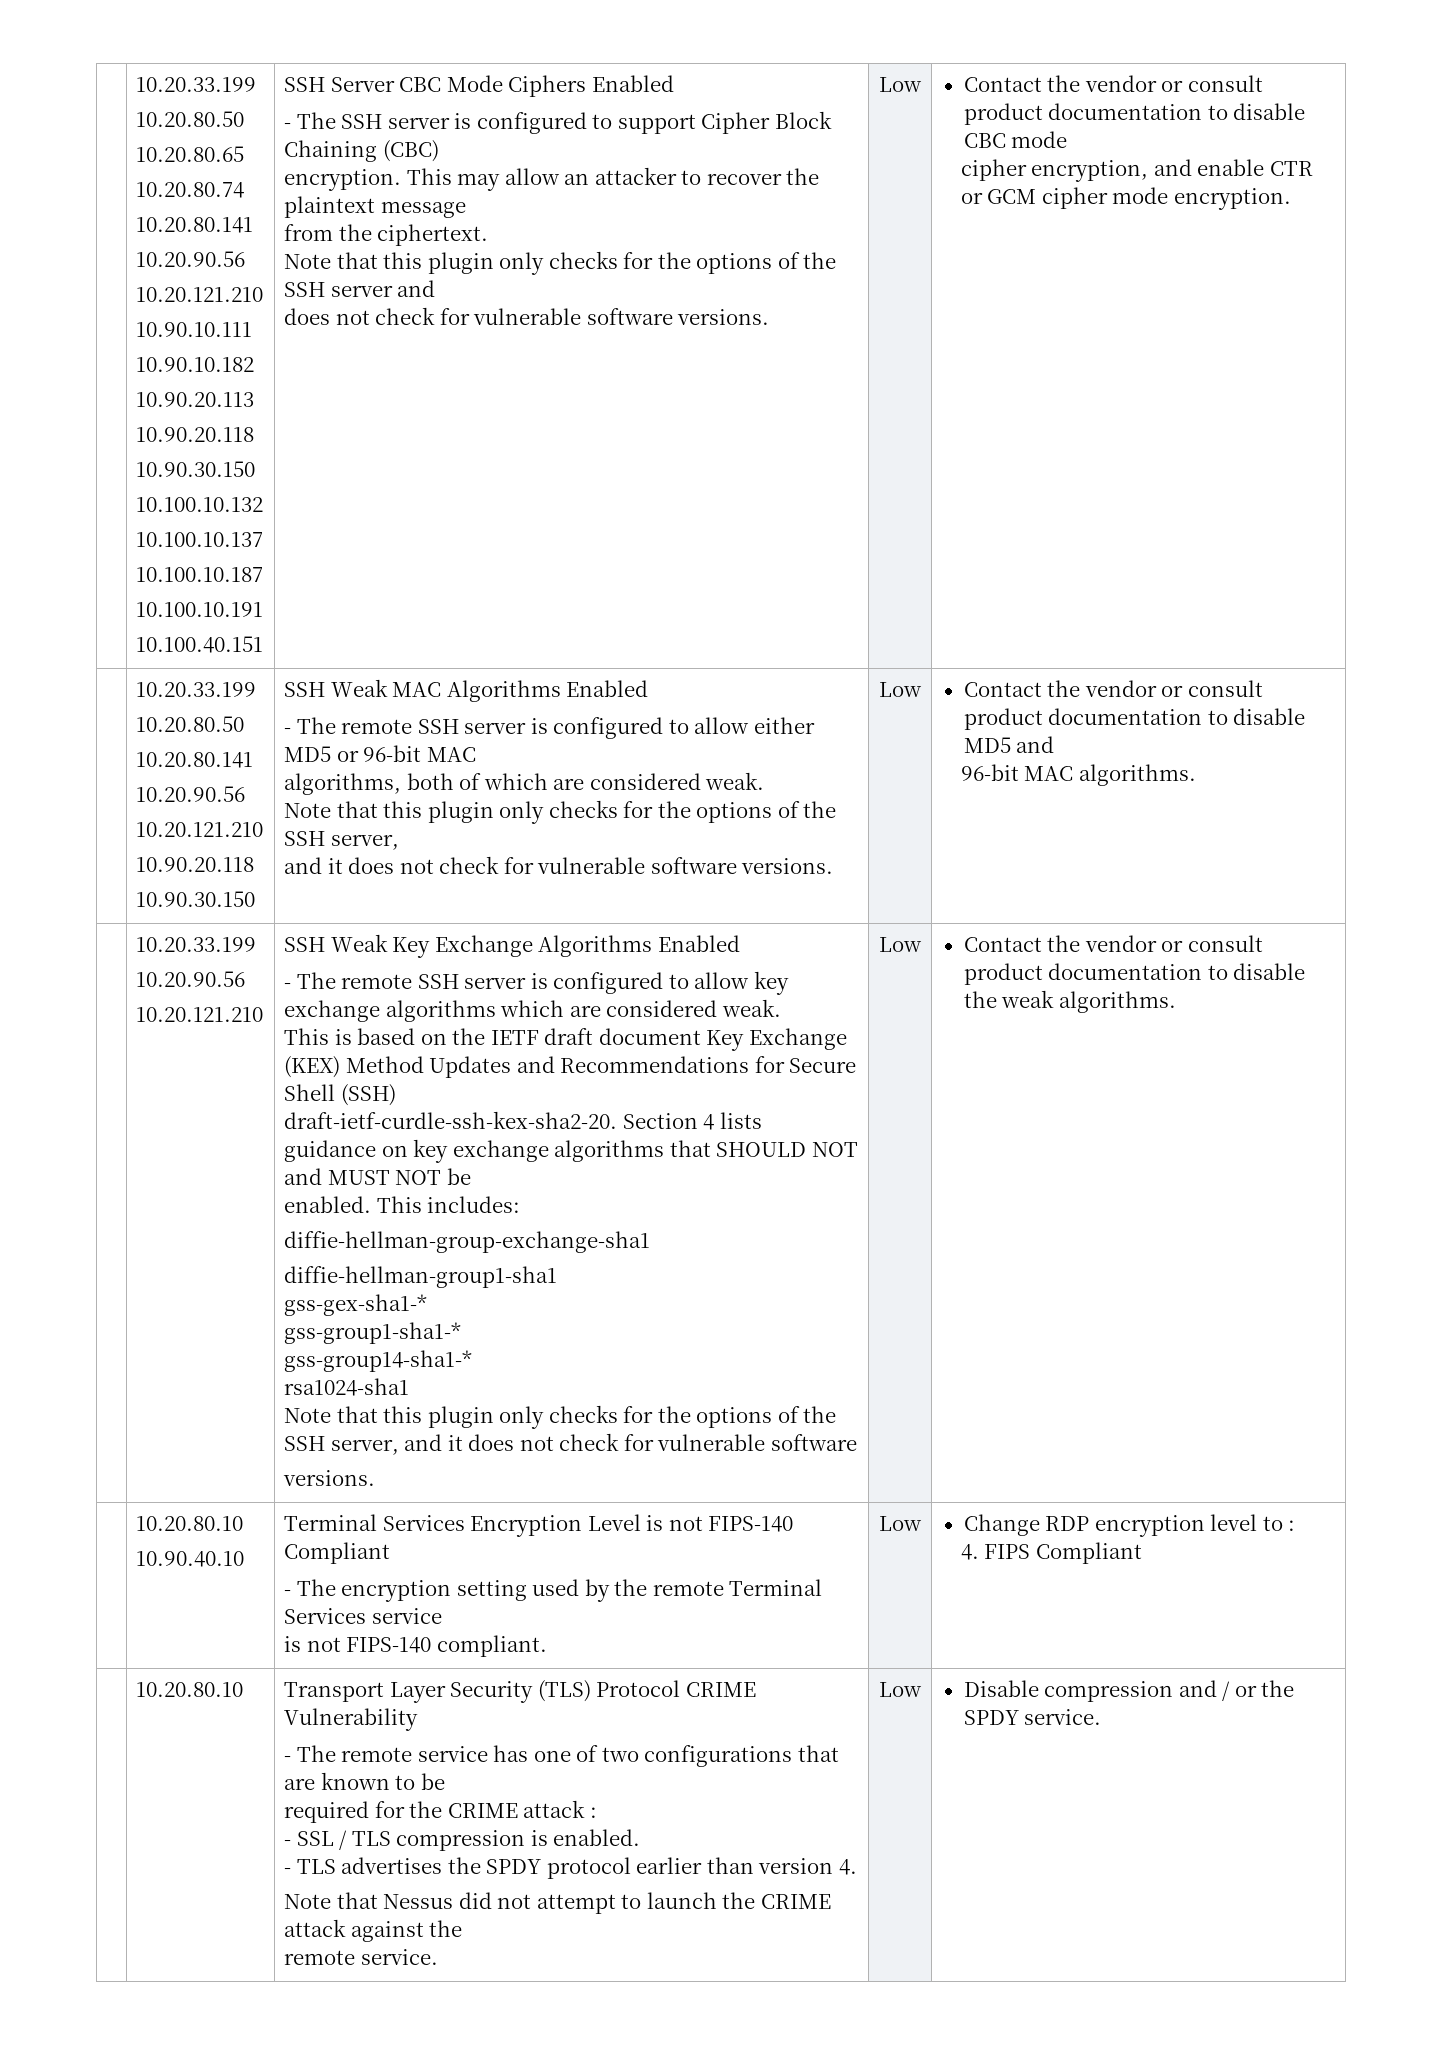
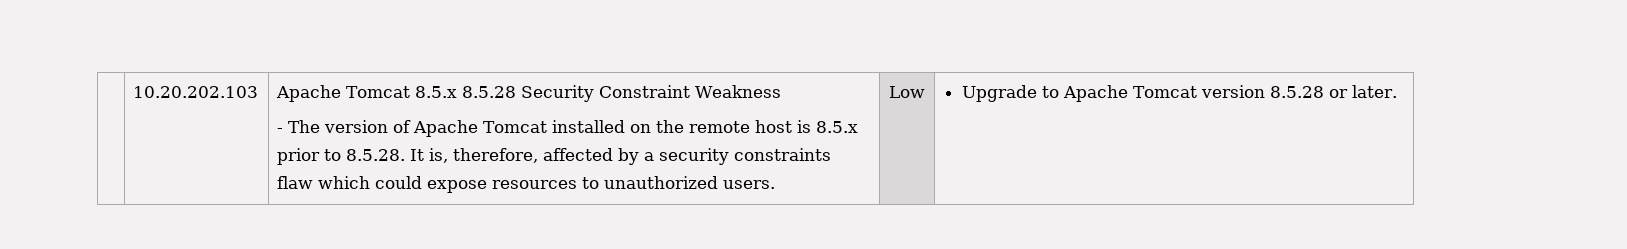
[136,77,257,92] [136,111,245,127] [136,146,245,162] [136,182,245,198] [136,217,254,233] [136,251,246,267] [136,287,264,302] [136,322,253,337] [136,357,255,372] [136,392,255,407] [136,427,255,442] [136,461,256,477] [136,497,264,512] [136,532,264,547] [136,567,264,582] [136,602,264,617] [136,636,264,653] [284,75,674,97] [284,111,832,134] [284,140,439,162] [284,167,820,191] [284,196,466,218] [284,224,489,246] [284,251,837,275] [284,280,436,297] [284,307,770,325] [879,77,922,92] [963,75,1263,92] [963,103,1306,125] [963,131,1068,148] [960,159,1313,182] [960,187,1291,210] [136,682,257,697] [136,716,245,732] [136,752,254,768] [136,786,246,802] [136,822,264,837] [136,857,255,872] [136,891,256,907] [284,679,649,702] [284,717,815,739] [284,745,476,762] [284,772,765,795] [284,800,837,824] [284,831,399,850] [284,856,834,874] [879,682,922,697] [963,680,1263,697] [963,708,1306,730] [963,736,1055,753] [960,764,1196,786] [136,937,257,952] [136,971,246,987] [136,1007,264,1022] [284,934,740,958] [284,971,789,995] [284,999,781,1022] [284,1028,847,1051] [284,1056,857,1078] [284,1084,396,1106] [284,1111,762,1130] [284,1139,858,1163] [284,1168,471,1185] [284,1196,521,1213] [284,1231,651,1253] [284,1266,558,1288] [284,1294,428,1316] [284,1322,462,1344] [284,1350,473,1372] [284,1378,410,1396] [284,1405,837,1429] [284,1433,857,1455] [283,1470,376,1486] [879,937,922,952] [963,935,1263,952] [963,963,1306,985] [963,990,1176,1013] [136,1516,244,1531] [136,1551,245,1567] [284,1514,794,1537] [284,1542,391,1564] [284,1579,823,1602] [284,1608,442,1624] [284,1635,547,1657] [879,1516,922,1531] [963,1514,1296,1537] [960,1542,1142,1564] [136,1682,244,1697] [284,1680,756,1703] [284,1708,419,1731] [284,1745,839,1767] [284,1772,445,1790] [284,1800,597,1823] [284,1829,641,1851] [284,1857,857,1879] [284,1892,831,1914] [284,1919,463,1942] [284,1949,438,1965] [879,1682,922,1697] [963,1680,1295,1702] [963,1709,1102,1725] | 10.20.33.199 // 10.20.80.50 // 10.20.80.65 // 10.20.80.74 // 10.20.80.141 // 10.20.90.56 // 10.20.121.210 // 10.90.10.111 // 10.90.10.182 // 10.90.20.113 // 10.90.20.118 // 10.90.30.150 // 10.100.10.132 // 10.100.10.137 // 10.100.10.187 // 10.100.10.191 // 10.100.40.151 | SSH Server CBC Mode Ciphers Enabled // - The SSH server is configured to support Cipher Block Chaining (CBC) // encryption. This may allow an attacker to recover the plaintext message // from the ciphertext. // Note that this plugin only checks for the options of the SSH server and // does not check for vulnerable software versions. | Low | Contact the vendor or consult product documentation to disable CBC mode // cipher encryption, and enable CTR or GCM cipher mode encryption. // | 10.20.33.199 // 10.20.80.50 // 10.20.80.141 // 10.20.90.56 // 10.20.121.210 // 10.90.20.118 // 10.90.30.150 | SSH Weak MAC Algorithms Enabled // - The remote SSH server is configured to allow either MD5 or 96-bit MAC // algorithms, both of which are considered weak. // Note that this plugin only checks for the options of the SSH server, // and it does not check for vulnerable software versions. | Low | Contact the vendor or consult product documentation to disable MD5 and // 96-bit MAC algorithms. // | 10.20.33.199 // 10.20.90.56 // 10.20.121.210 | SSH Weak Key Exchange Algorithms Enabled // - The remote SSH server is configured to allow key exchange algorithms which are considered weak. // This is based on the IETF draft document Key Exchange (KEX) Method Updates and Recommendations for Secure Shell (SSH) // draft-ietf-curdle-ssh-kex-sha2-20. Section 4 lists guidance on key exchange algorithms that SHOULD NOT and MUST NOT be // enabled. This includes: // diffie-hellman-group-exchange-sha1 // diffie-hellman-group1-sha1 // gss-gex-sha1-* // gss-group1-sha1-* // gss-group14-sha1-* // rsa1024-sha1 // Note that this plugin only checks for the options of the SSH server, and it does not check for vulnerable software // versions. | Low | Contact the vendor or consult product documentation to disable the weak algorithms. // | 10.20.80.10 // 10.90.40.10 | Terminal Services Encryption Level is not FIPS-140 Compliant // - The encryption setting used by the remote Terminal Services service // is not FIPS-140 compliant. | Low | Change RDP encryption level to : // 4. FIPS Compliant // | 10.20.80.10 | Transport Layer Security (TLS) Protocol CRIME Vulnerability // - The remote service has one of two configurations that are known to be // required for the CRIME attack : // - SSL / TLS compression is enabled. // - TLS advertises the SPDY protocol earlier than version 4. // Note that Nessus did not attempt to launch the CRIME attack against the // remote service. | Low | Disable compression and / or the SPDY service. -> [132,86,258,98] [275,85,781,102] [276,120,858,137] [276,148,831,165] [276,176,775,193] [889,86,925,98] [961,85,1397,102] | 10.20.202.103 | Apache Tomcat 8.5.x 8.5.28 Security Constraint Weakness // - The version of Apache Tomcat installed on the remote host is 8.5.x // prior to 8.5.28. It is, therefore, affected by a security constraints // flaw which could expose resources to unauthorized users. | Low | Upgrade to Apache Tomcat version 8.5.28 or later.

